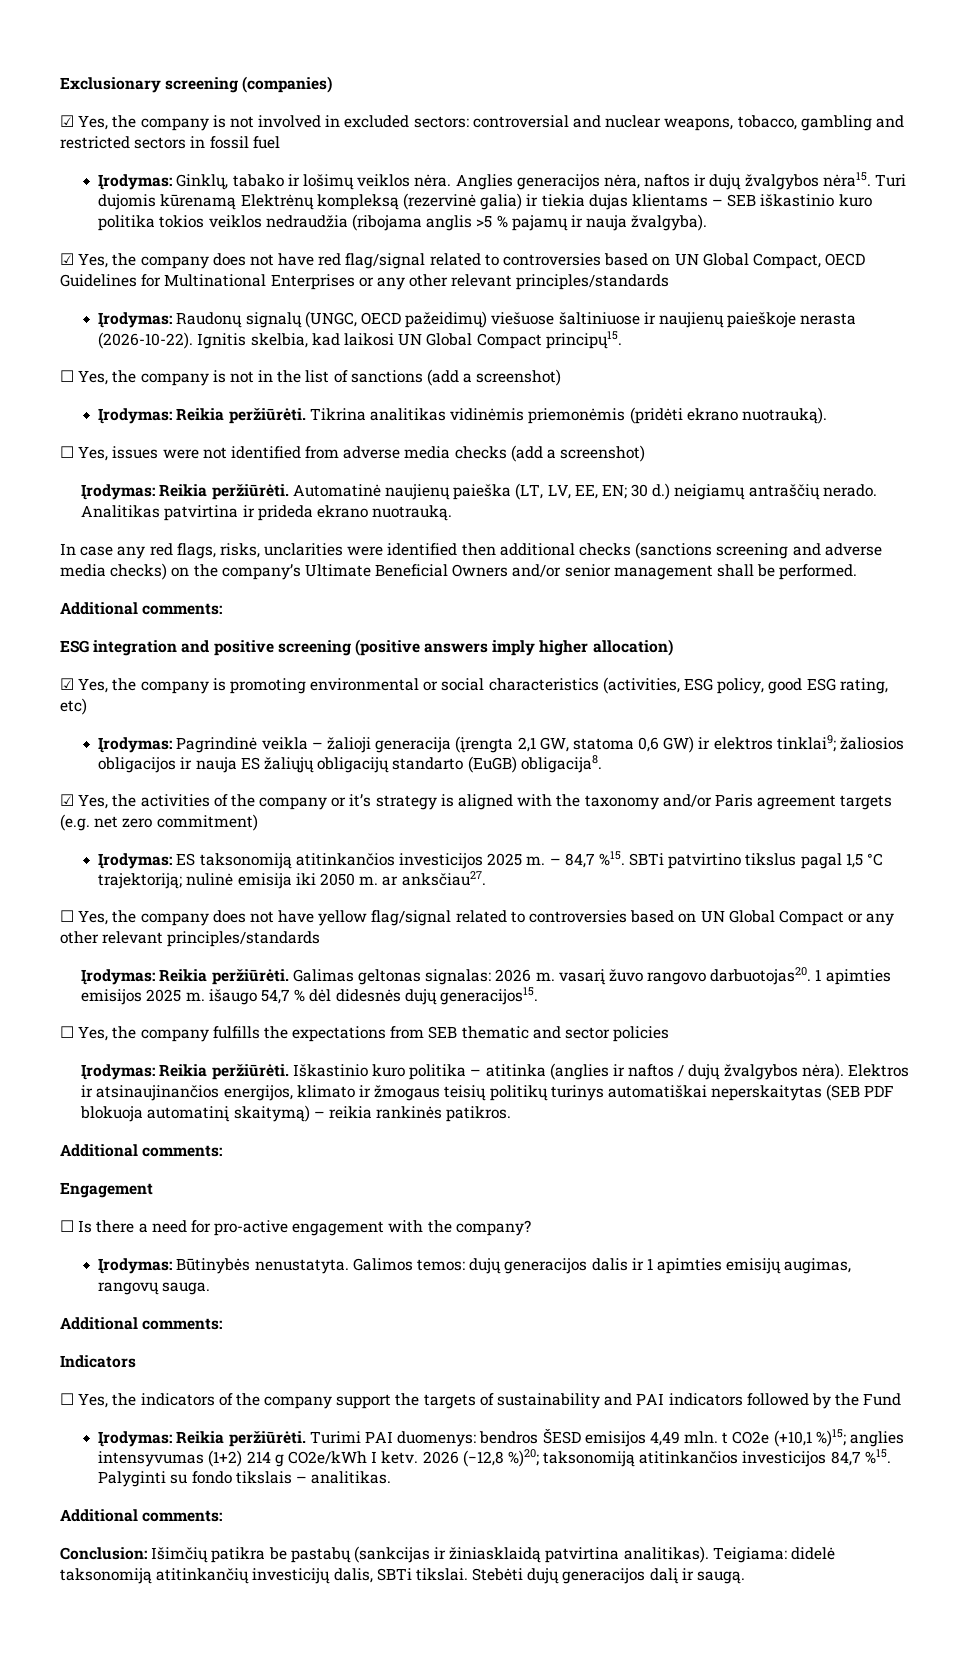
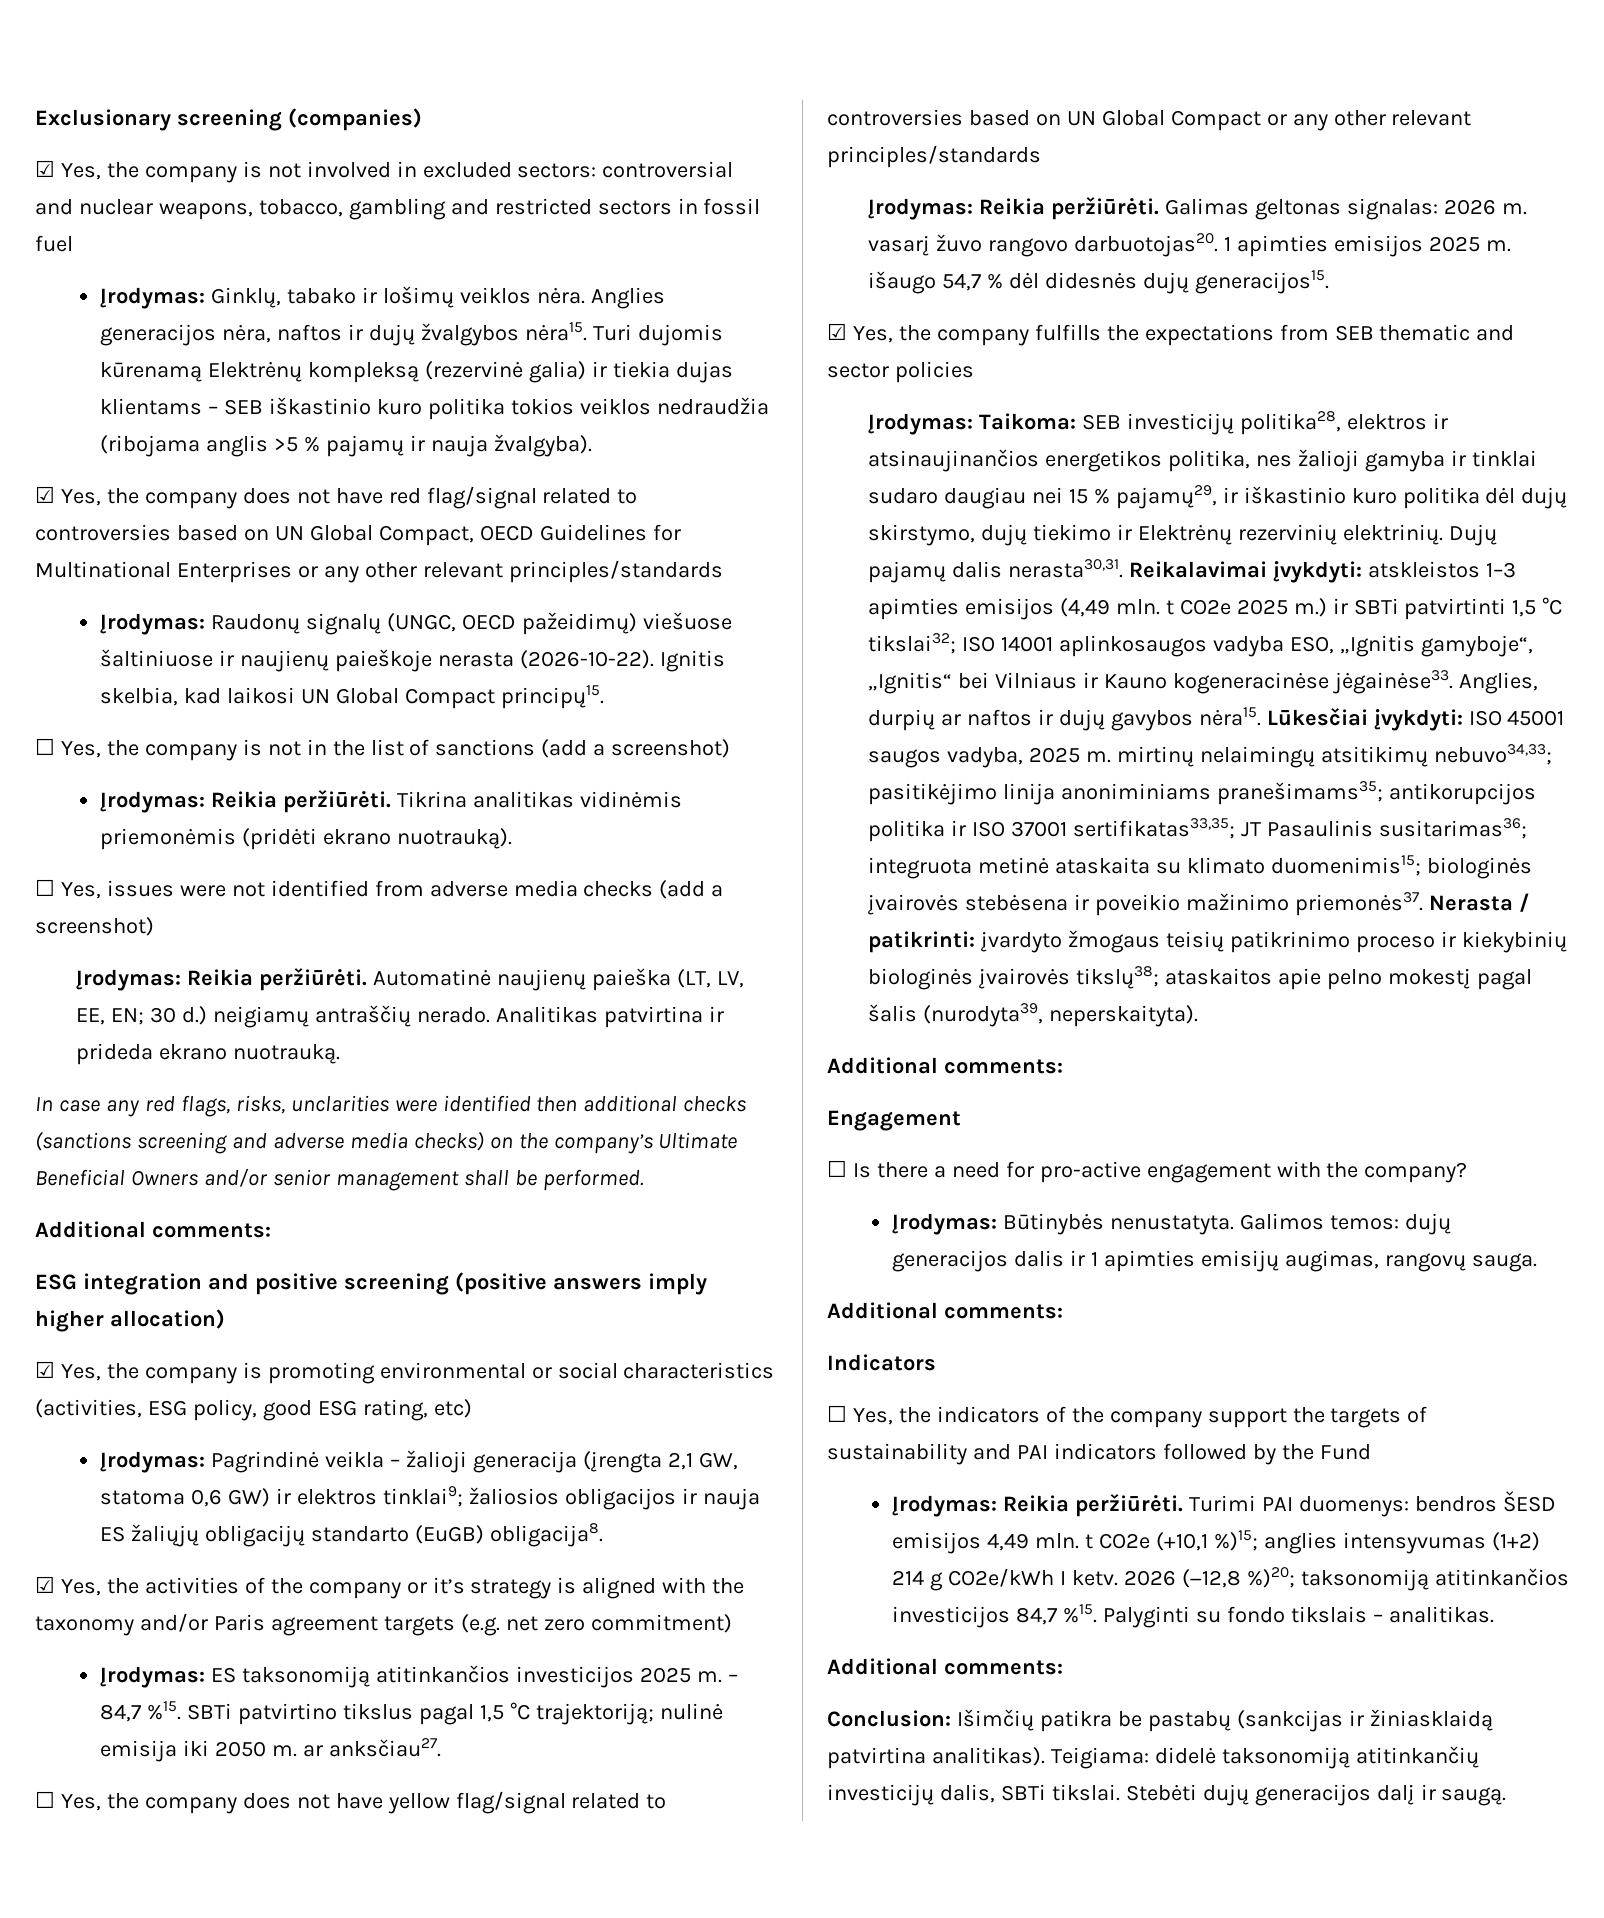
[60,1026,74,1038] ☐ -> [827,323,847,340] ☑
[159,1063,909,1080] [81,1084,895,1101] [80,1105,512,1122] Reikia peržiūrėti. Iškastinio kuro politika – atitinka (anglies ir naftos / dujų žvalgybos nėra). Elektros ir atsinaujinančios energijos, klimato ir žmogaus teisių politikų turinys automatiškai neperskaitytas (SEB PDF blokuoja automatinį skaitymą) – reikia rankinės patikros. -> [978,411,1448,435] [868,449,1537,472] [868,485,1568,509] [868,524,1497,546] [868,559,1516,583] [868,597,1563,620] [868,633,1533,657] [868,670,1538,694] [868,707,1565,731] [868,744,1552,768] [868,781,1536,805] [868,818,1527,842] [868,855,1532,879] [868,892,1529,916] [868,930,1567,953] [868,966,1532,990] [868,1003,1198,1027] Taikoma: SEB investicijų politika28, elektros ir atsinaujinančios energetikos politika, nes žalioji gamyba ir tinklai sudaro daugiau nei 15 % pajamų29, ir iškastinio kuro politika dėl dujų skirstymo, dujų tiekimo ir Elektrėnų rezervinių elektrinių. Dujų pajamų dalis nerasta30,31. Reikalavimai įvykdyti: atskleistos 1–3 apimties emisijos (4,49 mln. t CO2e 2025 m.) ir SBTi patvirtinti 1,5 °C tikslai32; ISO 14001 aplinkosaugos vadyba ESO, „Ignitis gamyboje“, „Ignitis“ bei Vilniaus ir Kauno kogeneracinėse jėgainėse33. Anglies, durpių ar naftos ir dujų gavybos nėra15. Lūkesčiai įvykdyti: ISO 45001 saugos vadyba, 2025 m. mirtinų nelaimingų atsitikimų nebuvo34,33; pasitikėjimo linija anoniminiams pranešimams35; antikorupcijos politika ir ISO 37001 sertifikatas33,35; JT Pasaulinis susitarimas36; integruota metinė ataskaita su klimato duomenimis15; biologinės įvairovės stebėsena ir poveikio mažinimo priemonės37. Nerasta / patikrinti: įvardyto žmogaus teisių patikrinimo proceso ir kiekybinių biologinės įvairovės tikslų38; ataskaitos apie pelno mokestį pagal šalis (nurodyta39, neperskaityta).

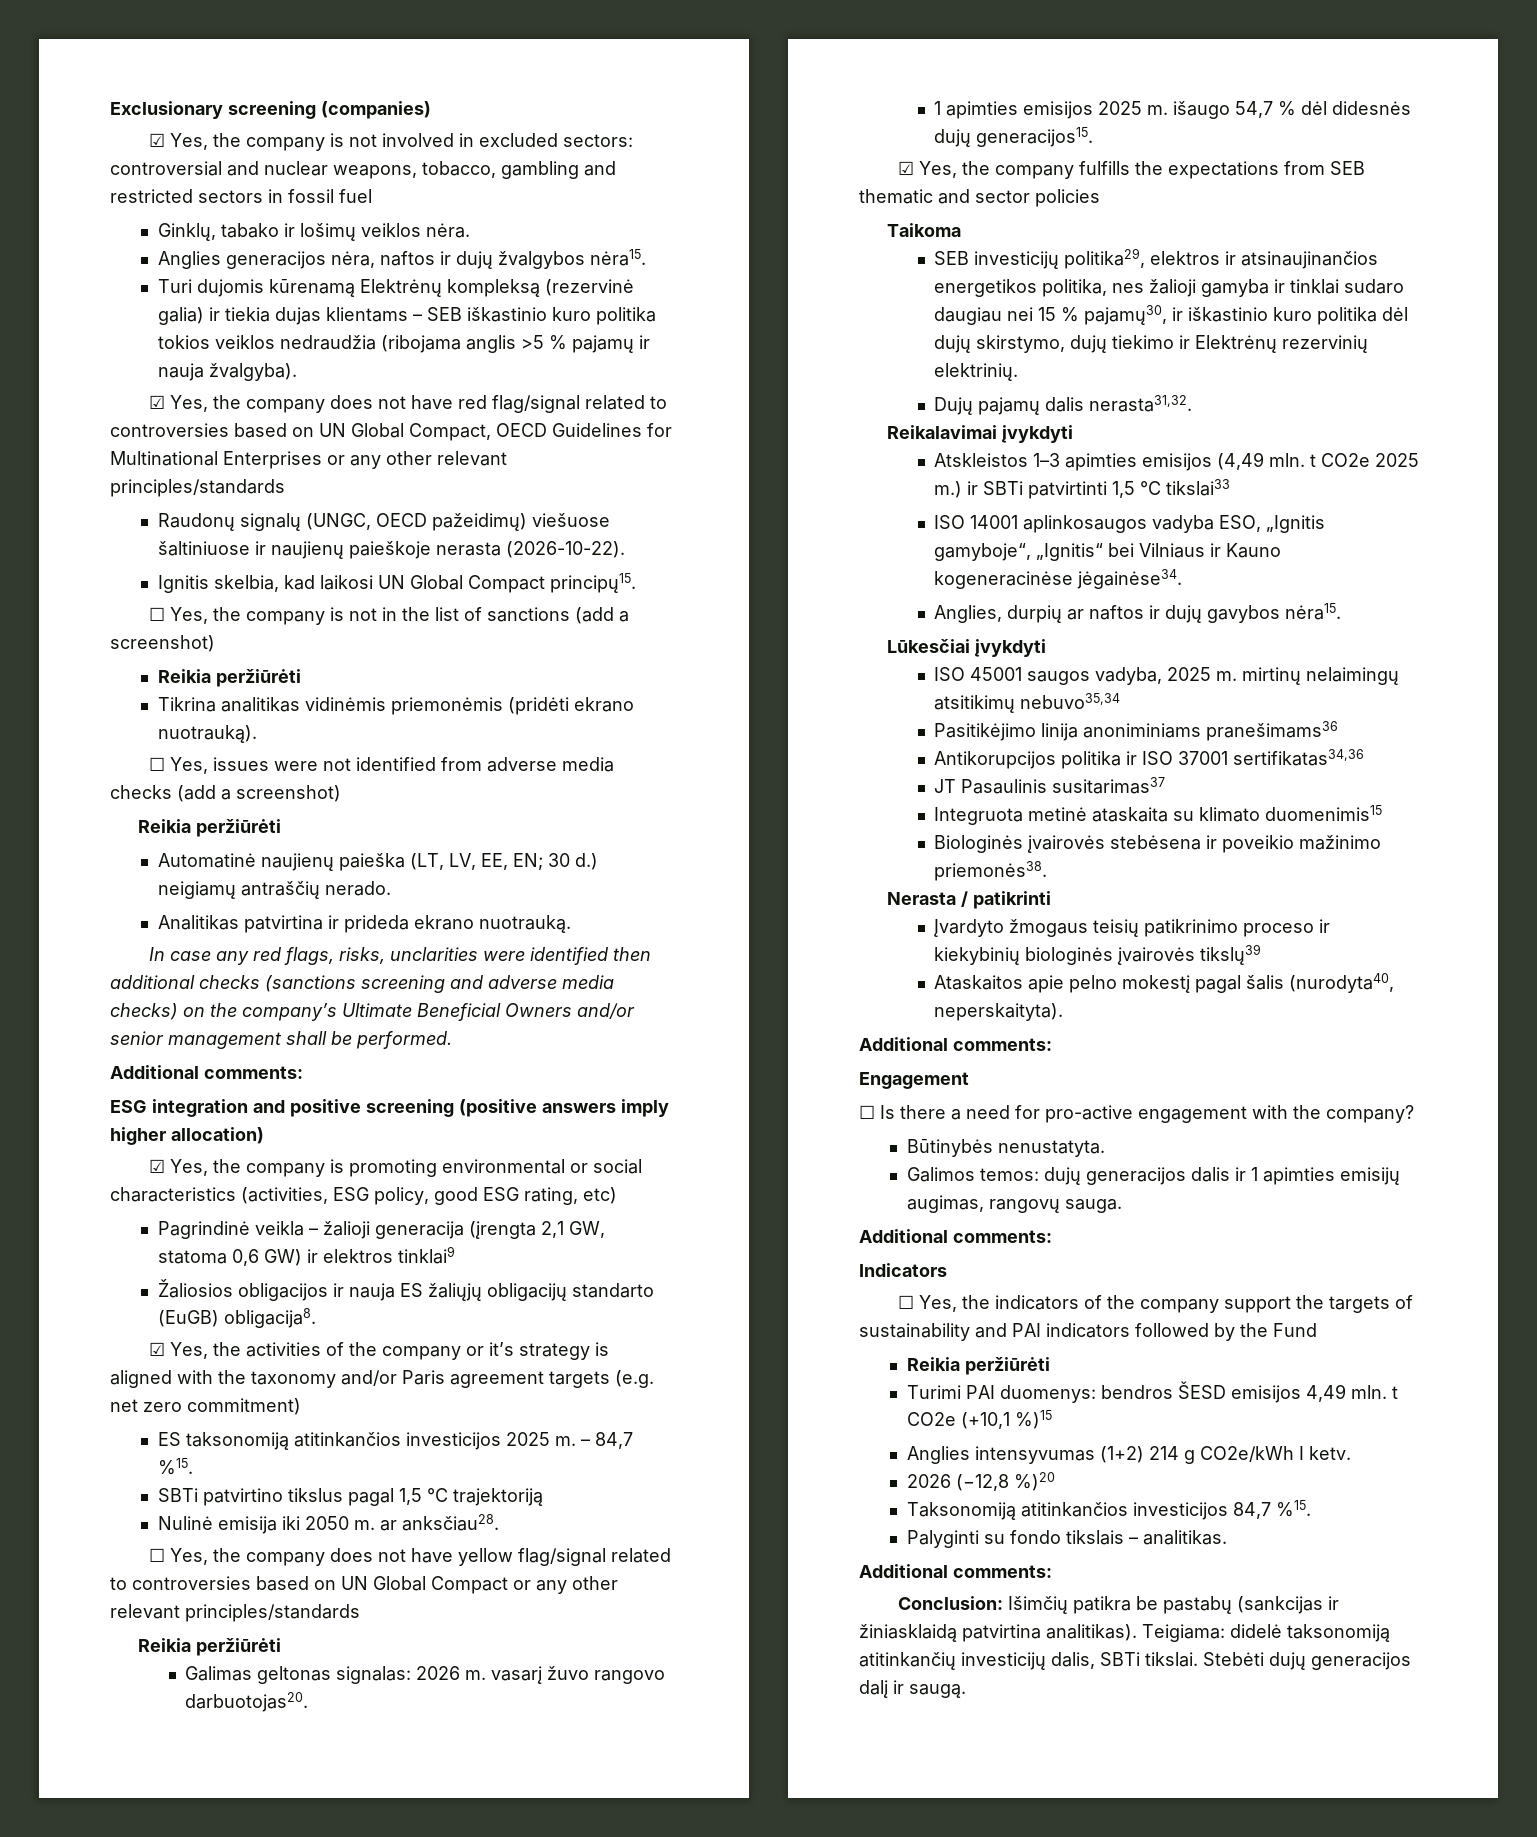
[100,287,206,309] Įrodymas: -> (372, 196) none
(585, 295) none -> (470, 230) //
(587, 331) none -> (646, 257) //
[100,613,206,635] Įrodymas: -> (285, 488) none
(654, 659) none -> (625, 549) //
[100,790,392,813] Įrodymas: Reikia peržiūrėti. -> [157,669,301,687] Reikia peržiūrėti //
[76,968,367,991] Įrodymas: Reikia peržiūrėti. -> [137,819,281,837] Reikia peržiūrėti //
(490, 1015) none -> (391, 888) //
[100,1451,206,1473] Įrodymas: -> (617, 1195) none
[382,1486,559,1507] tinklai9; žaliosios -> [397,1246,455,1264] [157,1279,233,1298] tinklai9 // Žaliosios
[100,1666,206,1688] Įrodymas: -> (301, 1406) none
(182, 1710) none -> (193, 1466) //
[535,1703,723,1725] trajektoriją; nulinė -> [452,1488,543,1506] [157,1516,213,1530] trajektoriją // Nulinė
[328,1738,441,1757] anksčiau27. -> [401,1514,499,1531] anksčiau28.
[868,197,1159,220] Įrodymas: Reikia peržiūrėti. -> [137,1638,281,1656] Reikia peržiūrėti //
(1218, 245) none -> (309, 1702) //
[868,413,1076,435] Įrodymas: Taikoma: -> [886,223,961,237] Taikoma //
[1239,411,1341,435] politika28, -> [1064,248,1146,269] politika29,
[1115,485,1217,509] pajamų29, -> [1084,305,1168,325] pajamų30,
(1443, 534) none -> (1019, 372) //
[1007,559,1480,583] nerasta30,31. Reikalavimai įvykdyti: atskleistos -> [1089,395,1193,412] [886,425,1073,443] [934,453,1029,467] nerasta31,32. // Reikalavimai įvykdyti // Atskleistos
[868,633,957,654] tikslai32; -> [1166,479,1231,496] tikslai33 //
[1332,670,1453,694] jėgainėse33. -> [1077,569,1183,589] jėgainėse34. //
[1266,708,1463,731] Lūkesčiai įvykdyti: -> [886,639,1046,657] // Lūkesčiai įvykdyti //
[1433,744,1552,765] [868,781,1536,805] nebuvo34,33; pasitikėjimo linija anoniminiams pranešimams35; antikorupcijos -> [1020,693,1121,709] [934,721,1339,741] [934,751,1057,769] nebuvo35,34 // Pasitikėjimo linija anoniminiams pranešimams36 // Antikorupcijos
[1072,818,1235,839] sertifikatas33,35; -> [1233,749,1365,766] sertifikatas34,36 //
[1378,818,1527,839] [868,857,973,879] susitarimas36; integruota -> [1052,777,1166,794] [934,807,1024,825] susitarimas37 // Integruota
[1270,855,1532,879] duomenimis15; biologinės -> [1265,805,1383,821] [934,835,1024,853] duomenimis15 // Biologinės
[1294,892,1423,916] priemonės37. -> [934,861,1048,881] priemonės38. //
[868,931,1062,953] patikrinti: įvardyto -> [972,891,1051,909] [934,919,1005,937] patikrinti // Įvardyto
[1075,966,1272,989] tikslų38; ataskaitos -> [1200,944,1262,965] [934,975,1024,990] tikslų39 // Ataskaitos
[922,1003,1043,1027] (nurodyta39, -> [1289,973,1395,993] (nurodyta40,
[892,1213,998,1235] Įrodymas: -> (1414, 1114) none
(1235, 1225) none -> (1105, 1148) //
[892,1494,1184,1517] Įrodymas: Reikia peržiūrėti. -> [906,1357,1050,1375] Reikia peržiūrėti //
[1213,1530,1337,1554] %)15; anglies -> [1014,1410,1052,1429] [906,1446,970,1464] %)15 // Anglies
(1118, 1578) none -> (1351, 1453) //
[1246,1567,1429,1591] %)20; taksonomiją -> [1013,1472,1055,1491] [906,1502,1016,1520] %)20 // Taksonomiją
(1098, 1613) none -> (1311, 1508) //

